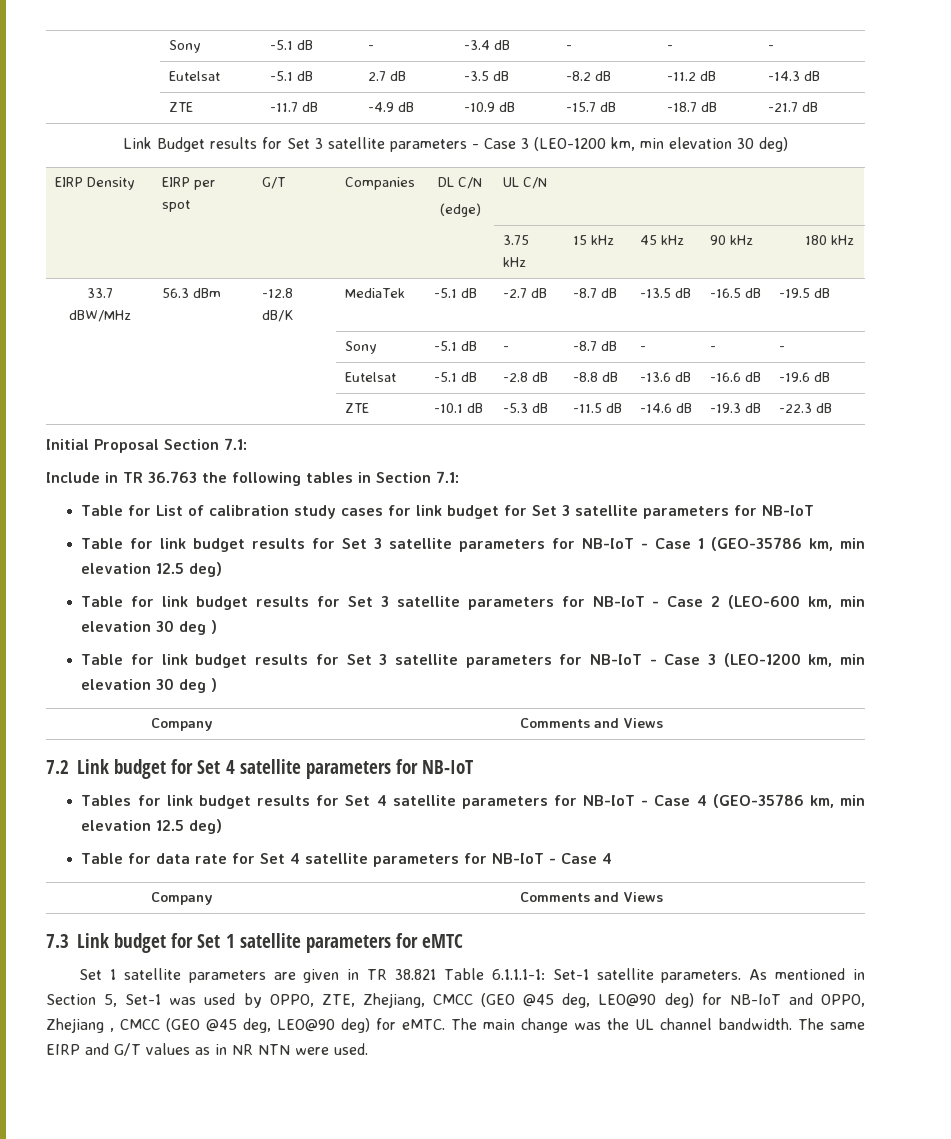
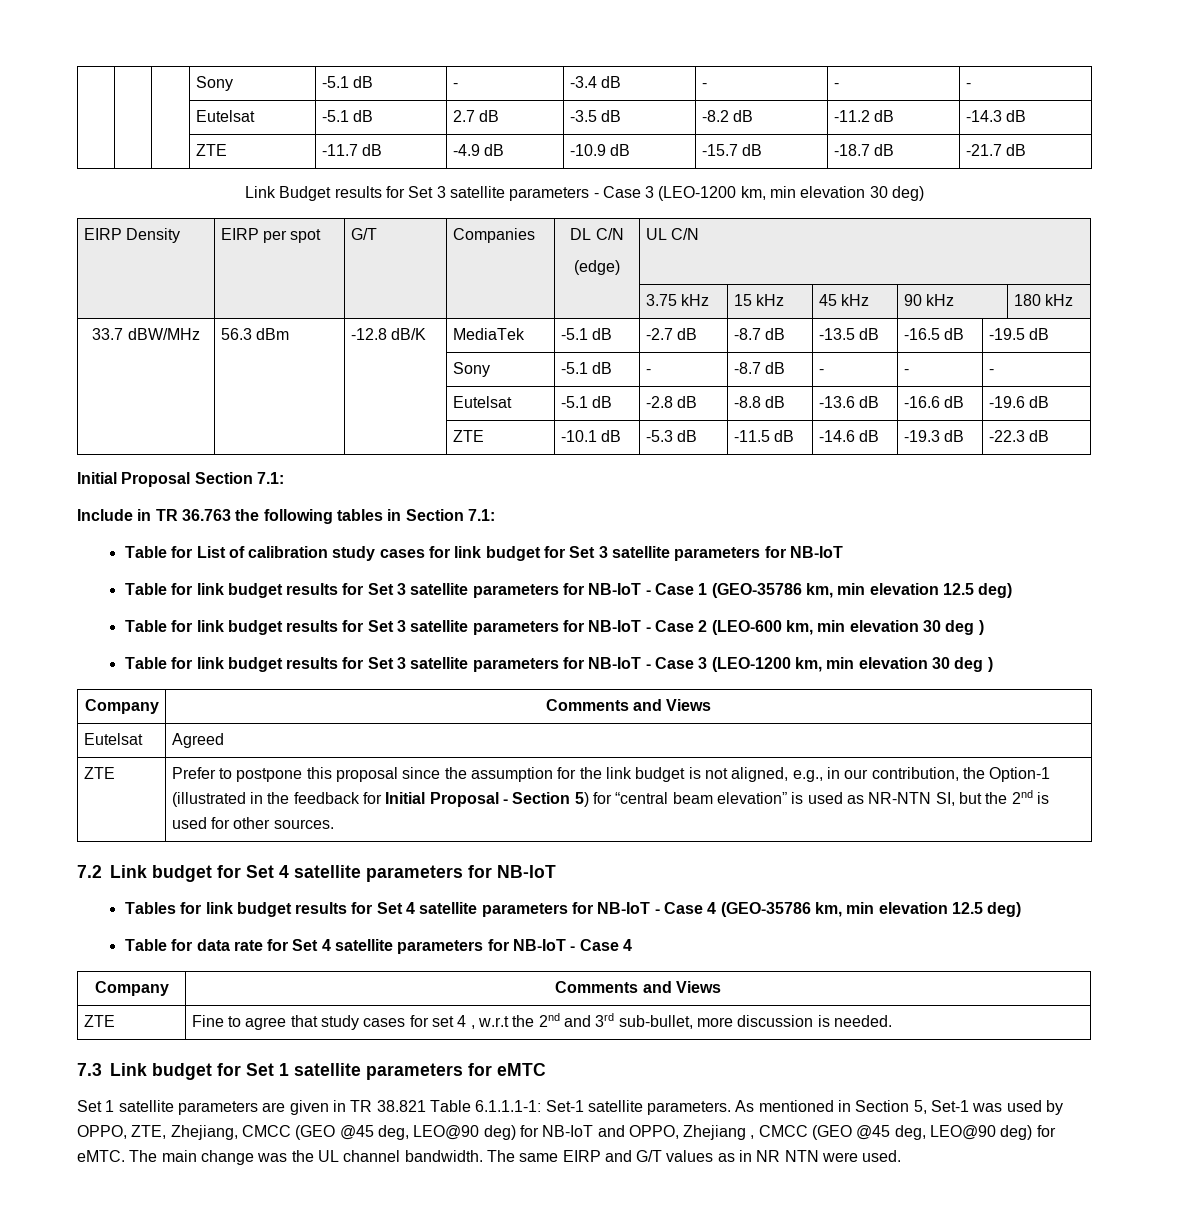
(663, 723) none -> [83,733,143,745] [171,733,224,748] [83,767,115,779] [171,767,1051,782] [171,790,1049,807] [171,817,334,829] // Eutelsat | Agreed // ZTE | Prefer to postpone this proposal since the assumption for the link budget is not aligned, e.g., in our contribution, the Option-1 (illustrated in the feedback for Initial Proposal - Section 5) for “central beam elevation” is used as NR-NTN SI, but the 2nd is used for other sources.
(663, 897) none -> [83,1015,115,1027] [191,1013,892,1030] // ZTE | Fine to agree that study cases for set 4 , w.r.t the 2nd and 3rd sub-bullet, more discussion is needed.

